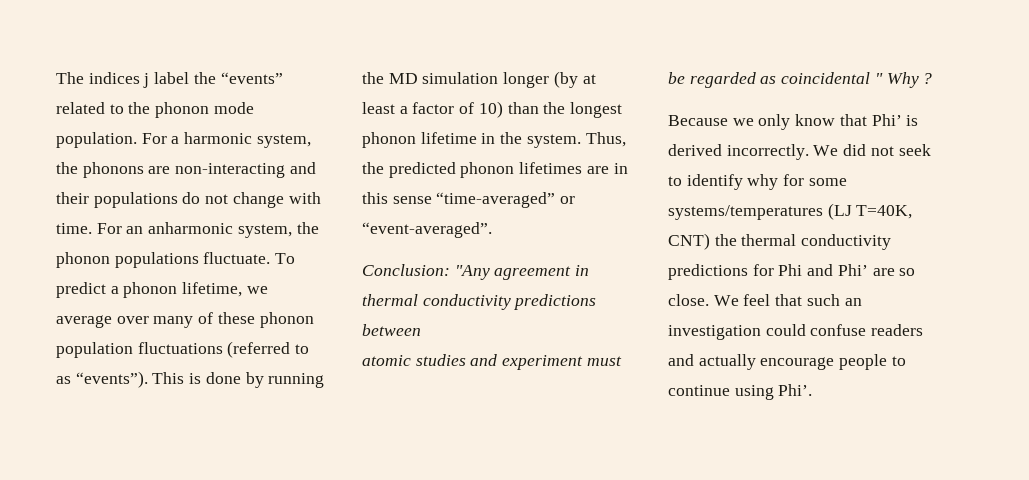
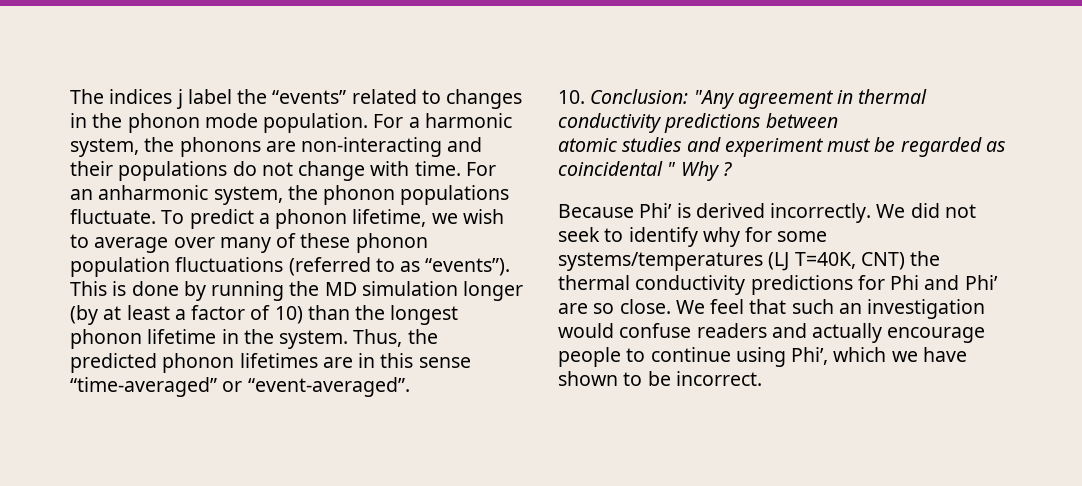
(124, 109) none -> [446,89,523,109] [70,113,87,128] changes in
(268, 290) none -> [462,209,504,224] [70,234,89,248] wish to
(492, 230) none -> [558,90,585,104] 10.
[732,114,867,130] we only know that -> (634, 211) none
[765,324,806,336] could -> [558,323,614,338] would
[778,384,813,396] Phi’. -> [791,347,967,365] [558,371,762,386] Phi’, which we have shown to be incorrect.

